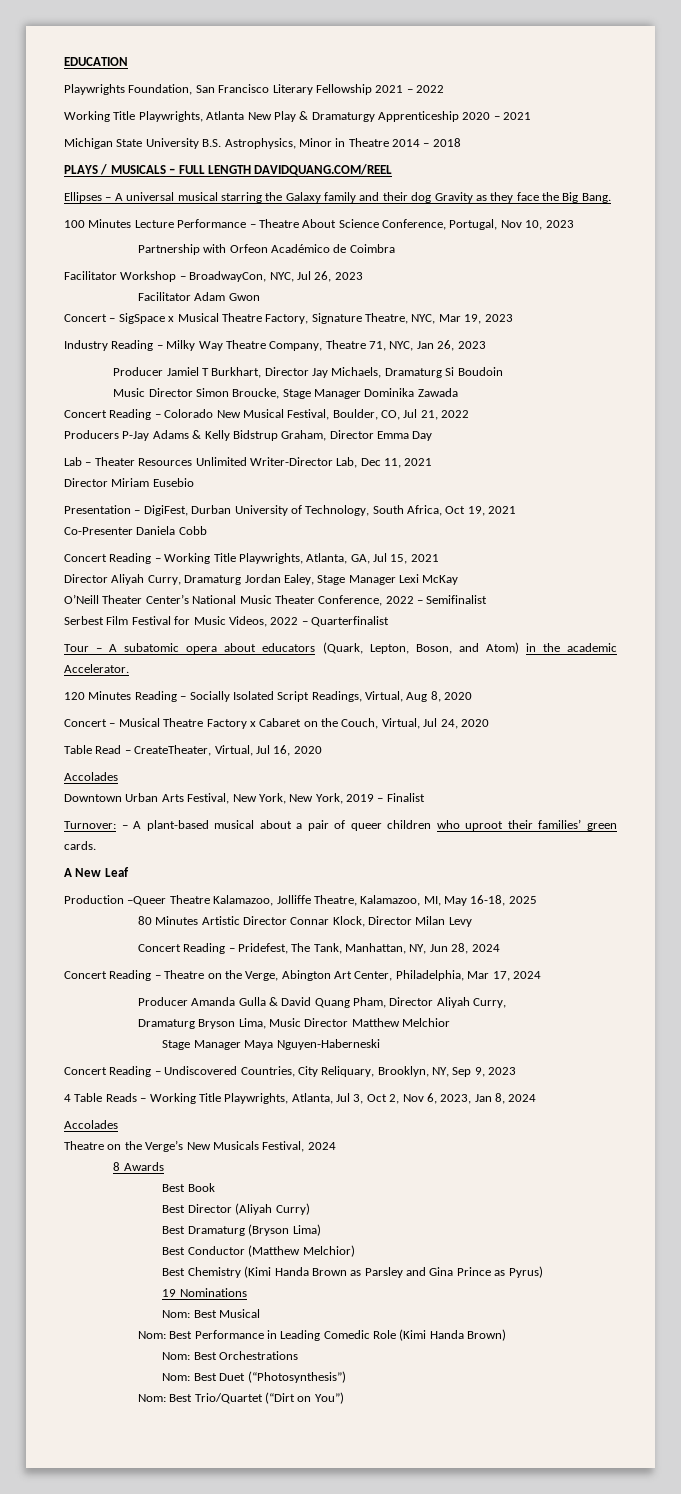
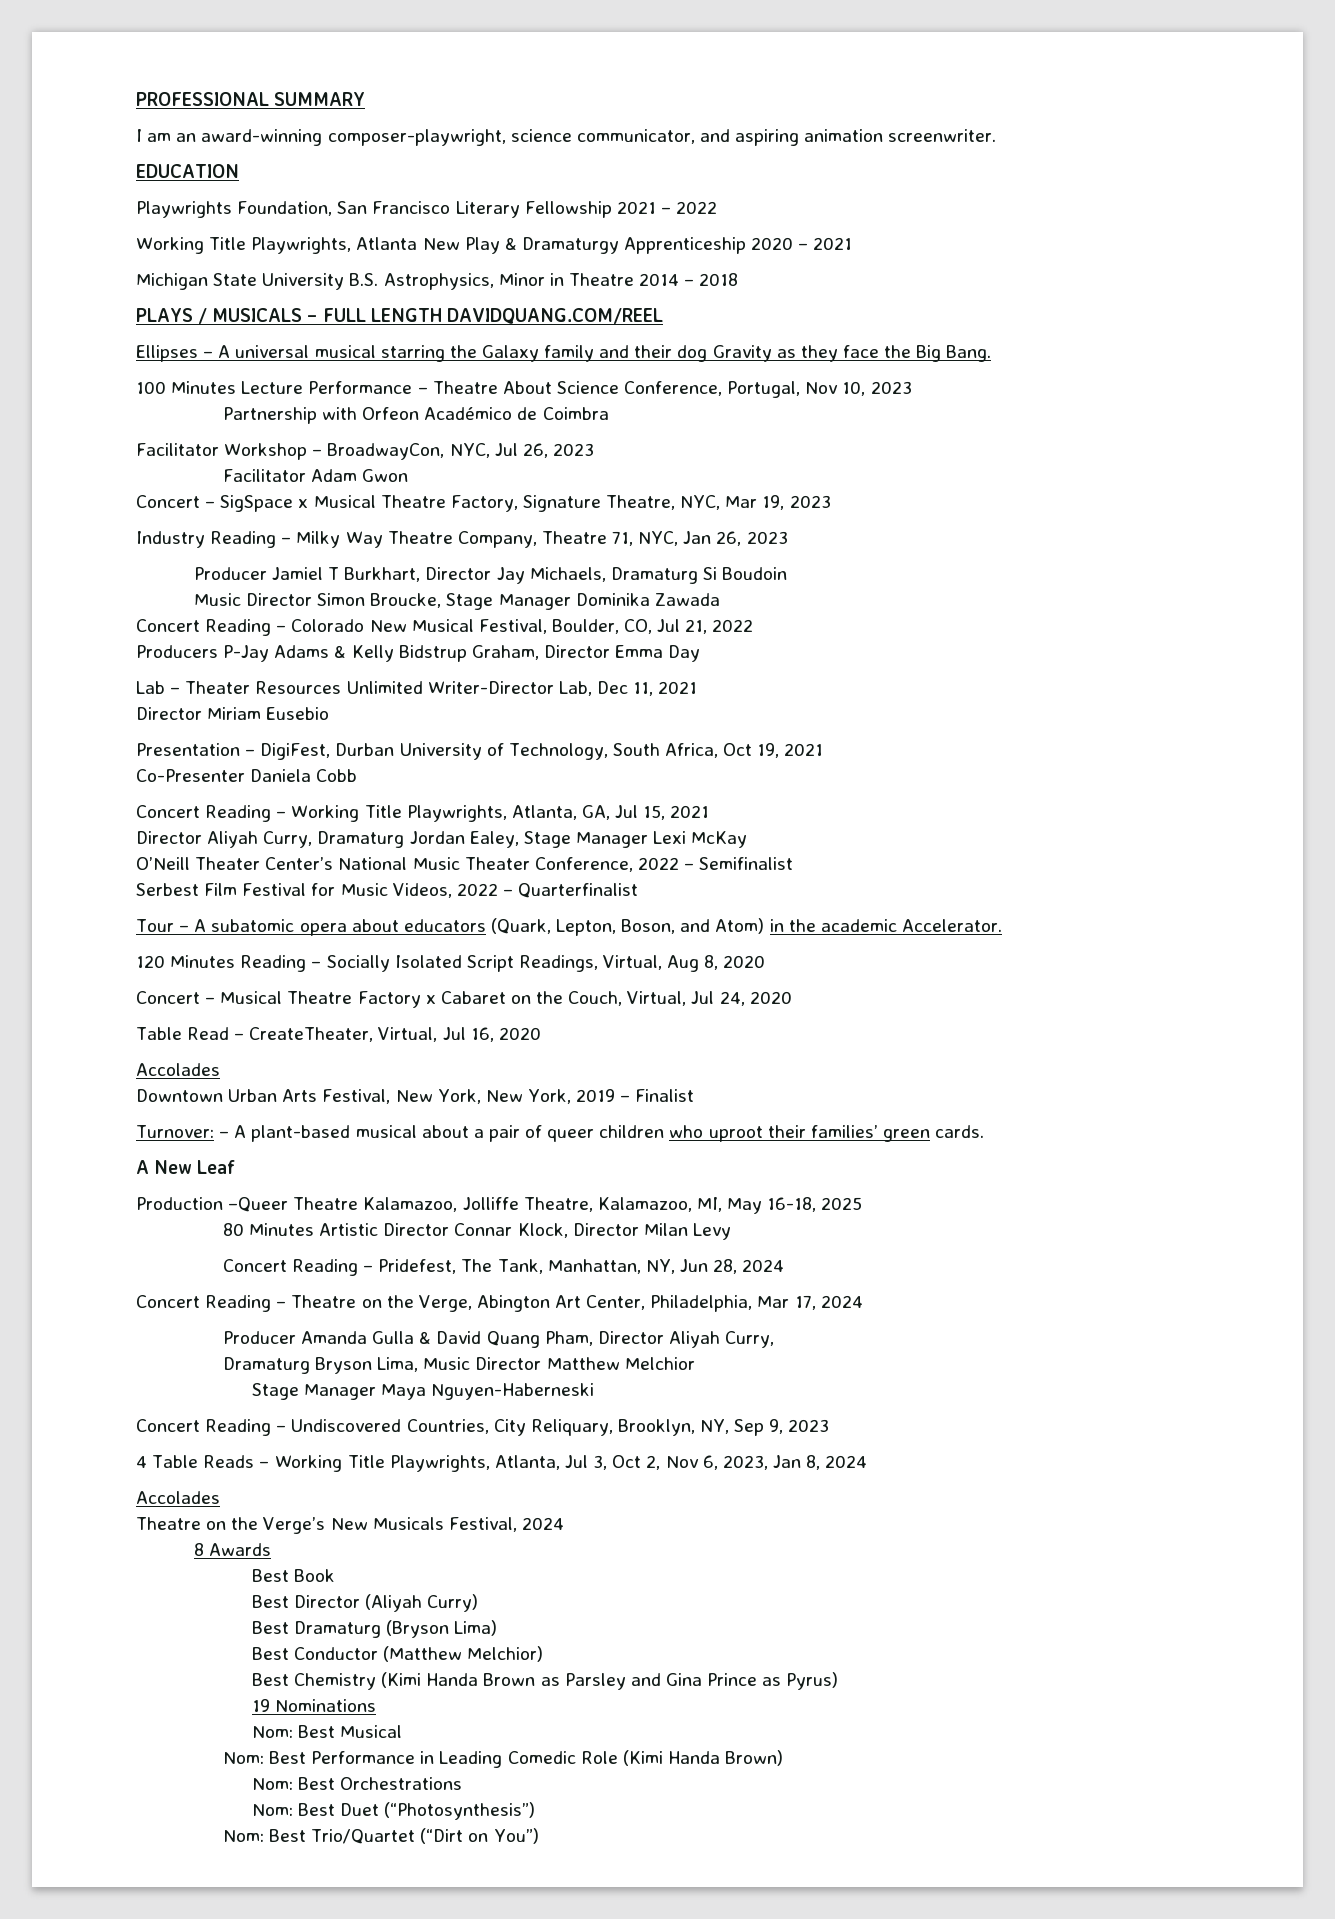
(64, 61) none -> [136,92,366,106] [136,129,997,146] PROFESSIONAL SUMMARY // I am an award-winning composer-playwright, science communicator, and aspiring animation screenwriter. //

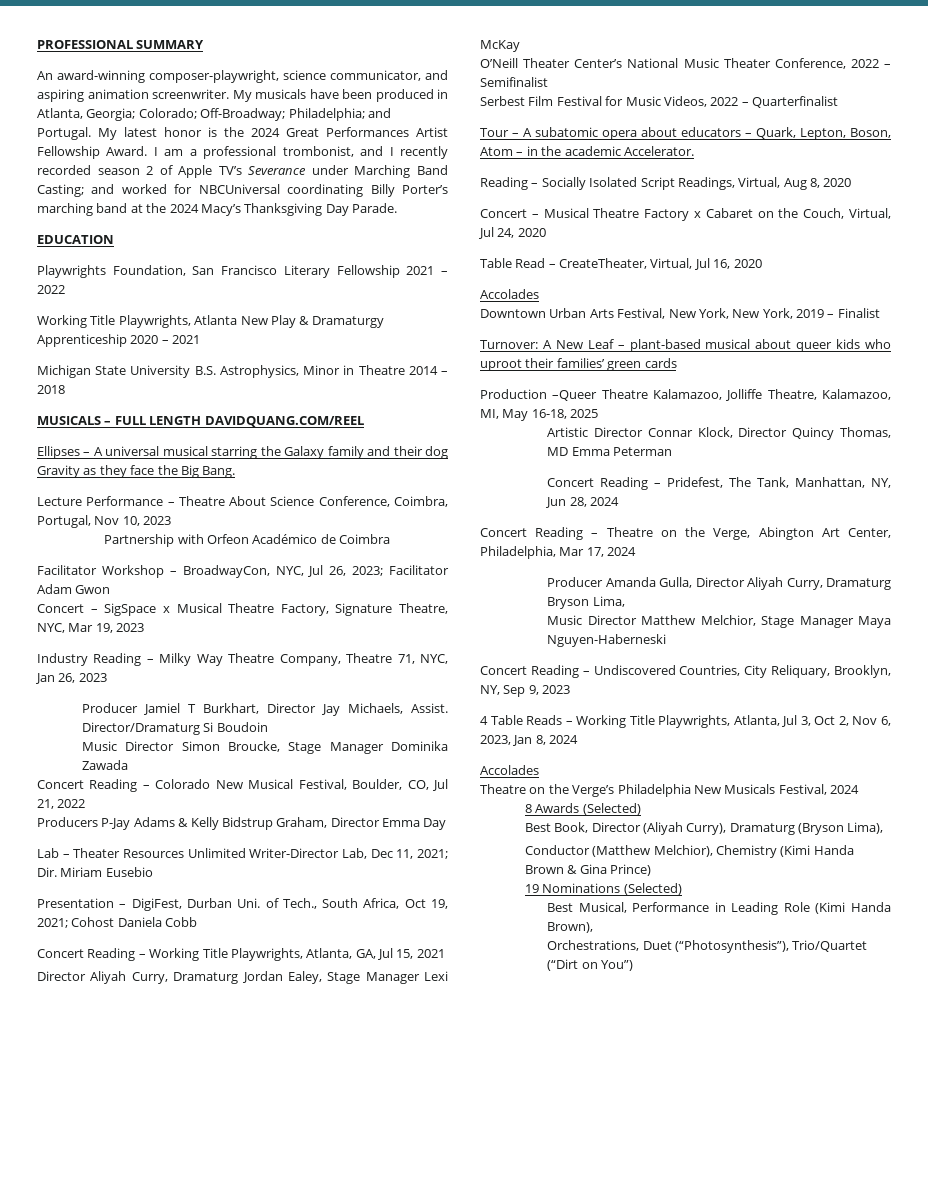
[136,129,197,142] I am an -> [37,71,53,80] An
(997, 135) none -> [232,89,448,102] [37,108,391,121] [37,127,448,140] [37,146,449,159] [37,165,448,178] [37,184,448,197] [37,203,397,216] My musicals have been produced in Atlanta, Georgia; Colorado; Off-Broadway; Philadelphia; and Portugal. My latest honor is the 2024 Great Performances Artist Fellowship Award. I am a professional trombonist, and I recently recorded season 2 of Apple TV’s Severance under Marching Band Casting; and worked for NBCUniversal coordinating Billy Porter’s marching band at the 2024 Macy’s Thanksgiving Day Parade.
[136,308,208,324] PLAYS / -> (65, 389) none
[136,381,237,394] 100 Minutes -> (236, 472) none
(723, 388) none -> [393,496,448,507] Coimbra,
[552,443,594,456] 2023 // -> [352,566,384,576] 2023;
[610,567,698,584] Dramaturg -> [411,703,448,713] [81,722,200,735] Assist. Director/Dramaturg
[658,681,698,694] [136,707,202,720] 2021 // Director -> [417,849,449,859] [37,867,57,877] 2021; Dir.
[399,743,608,760] University of Technology, -> [237,898,317,909] Uni. of Tech.,
[784,743,824,756] [136,769,245,782] 2021 // Co-Presenter -> [37,917,115,928] 2021; Cohost
[490,918,765,936] (Quark, Lepton, Boson, and Atom) -> [745,127,891,140] [480,147,524,156] – Quark, Lepton, Boson, Atom –
[136,955,236,968] 120 Minutes -> (694, 151) none
[219,1125,665,1142] – A plant-based musical about a pair of queer children -> [542,339,861,352] A New Leaf – plant-based musical about queer kids
[935,1125,985,1138] [136,1160,236,1174] cards. // A New Leaf -> [644,358,677,368] cards
[222,1223,315,1236] 80 Minutes -> (599, 413) none
[643,1223,731,1240] Milan Levy -> [792,427,891,440] [547,447,672,456] Quincy Thomas, MD Emma Peterman
[372,1331,775,1348] Gulla & David Quang Pham, Director Aliyah Curry, // -> [659,577,823,590] Gulla, Director Aliyah Curry,
(419, 1364) none -> (625, 601) //
[624,1357,695,1370] Melchior // -> [700,615,756,626] Melchior,
(326, 1525) none -> [617,784,691,797] Philadelphia
[251,1569,336,1582] [251,1594,479,1612] [251,1620,498,1638] [251,1646,544,1662] [251,1672,839,1690] [251,1699,377,1712] [251,1725,403,1738] [222,1751,307,1764] // Best Book // Best Director (Aliyah Curry) // Best Dramaturg (Bryson Lima) // Best Conductor (Matthew Melchior) // Best Chemistry (Kimi Handa Brown as Parsley and Gina Prince as Pyrus) // 19 Nominations // Nom: Best Musical // Nom: Best -> [582,803,641,815] [524,822,884,835] [524,845,854,858] [524,864,651,876] [524,883,682,895] [547,902,627,913] (Selected) // Best Book, Director (Aliyah Curry), Dramaturg (Bryson Lima), // Conductor (Matthew Melchior), Chemistry (Kimi Handa Brown & Gina Prince) // 19 Nominations (Selected) // Best Musical,
[507,1751,576,1764] Comedic -> (779, 908) none
[725,1750,784,1766] [251,1777,463,1790] [251,1802,536,1820] [222,1829,307,1842] Brown) // Nom: Best Orchestrations // Nom: Best Duet (“Photosynthesis”) // Nom: Best -> [547,922,594,933] [547,940,789,953] Brown), // Orchestrations, Duet (“Photosynthesis”),

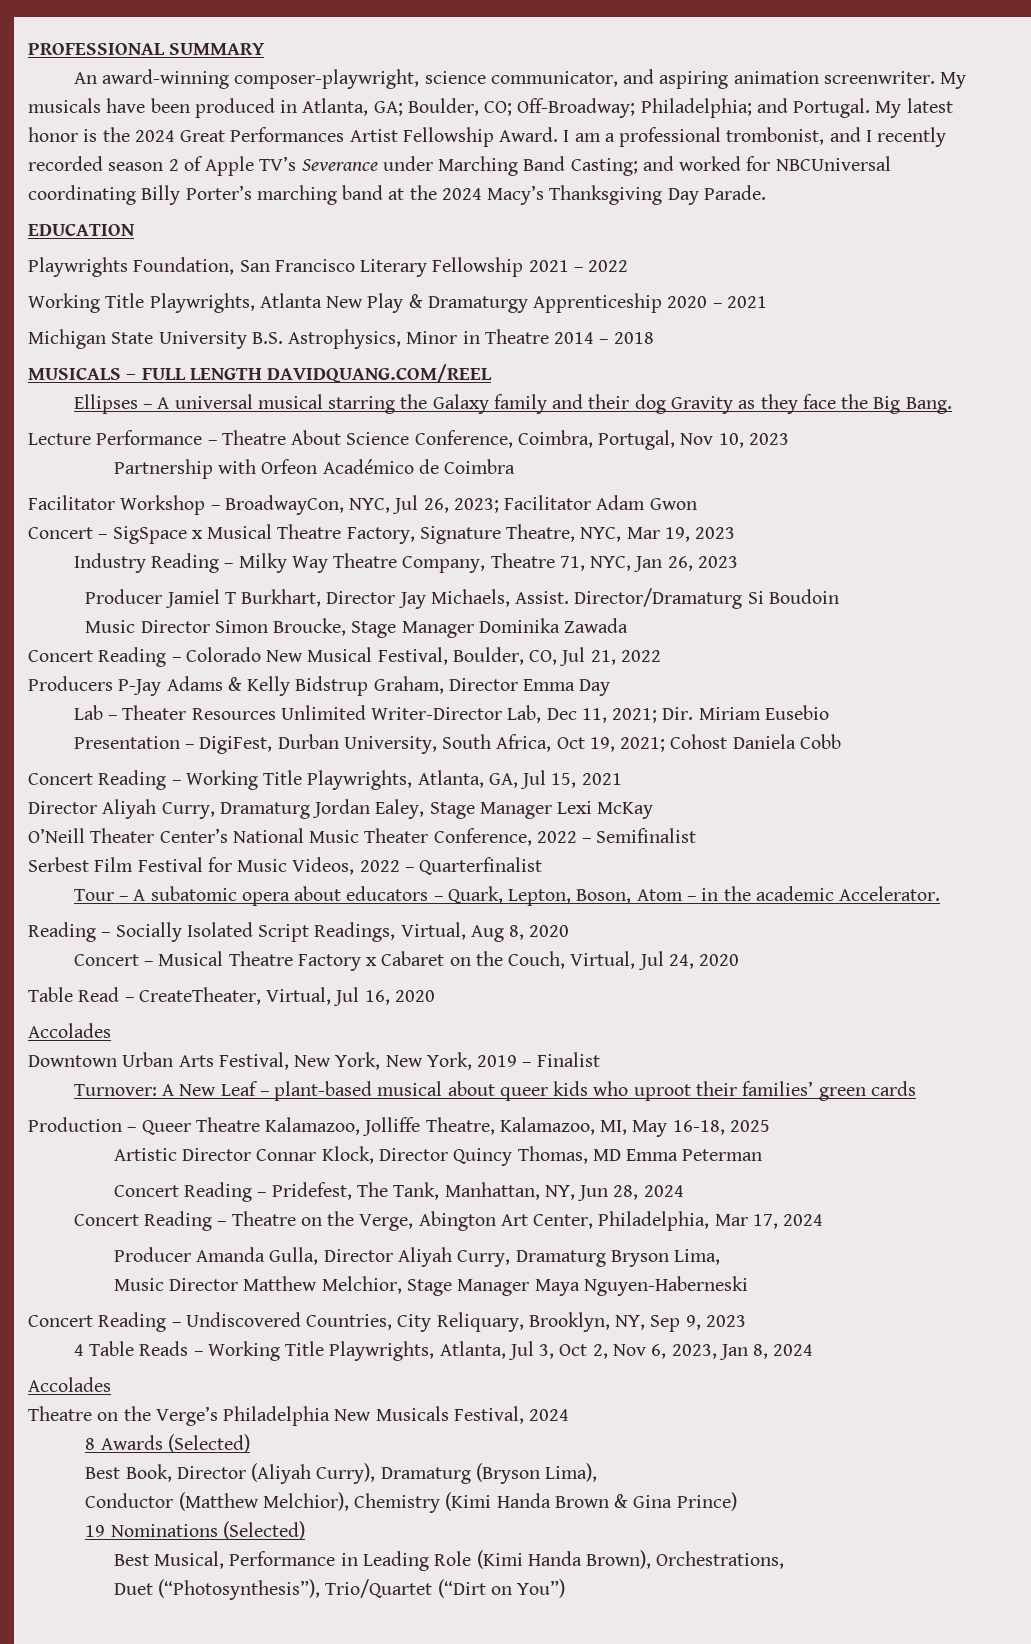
[86,108,197,121] Georgia; Colorado; -> [373,98,513,116] GA; Boulder, CO;
[237,898,317,909] Uni. of Tech., -> [343,736,437,754] University,
[552,390,598,401] –Queer -> [127,1120,191,1135] – Queer
[547,940,640,951] // Orchestrations, -> [656,1551,785,1569] Orchestrations, //

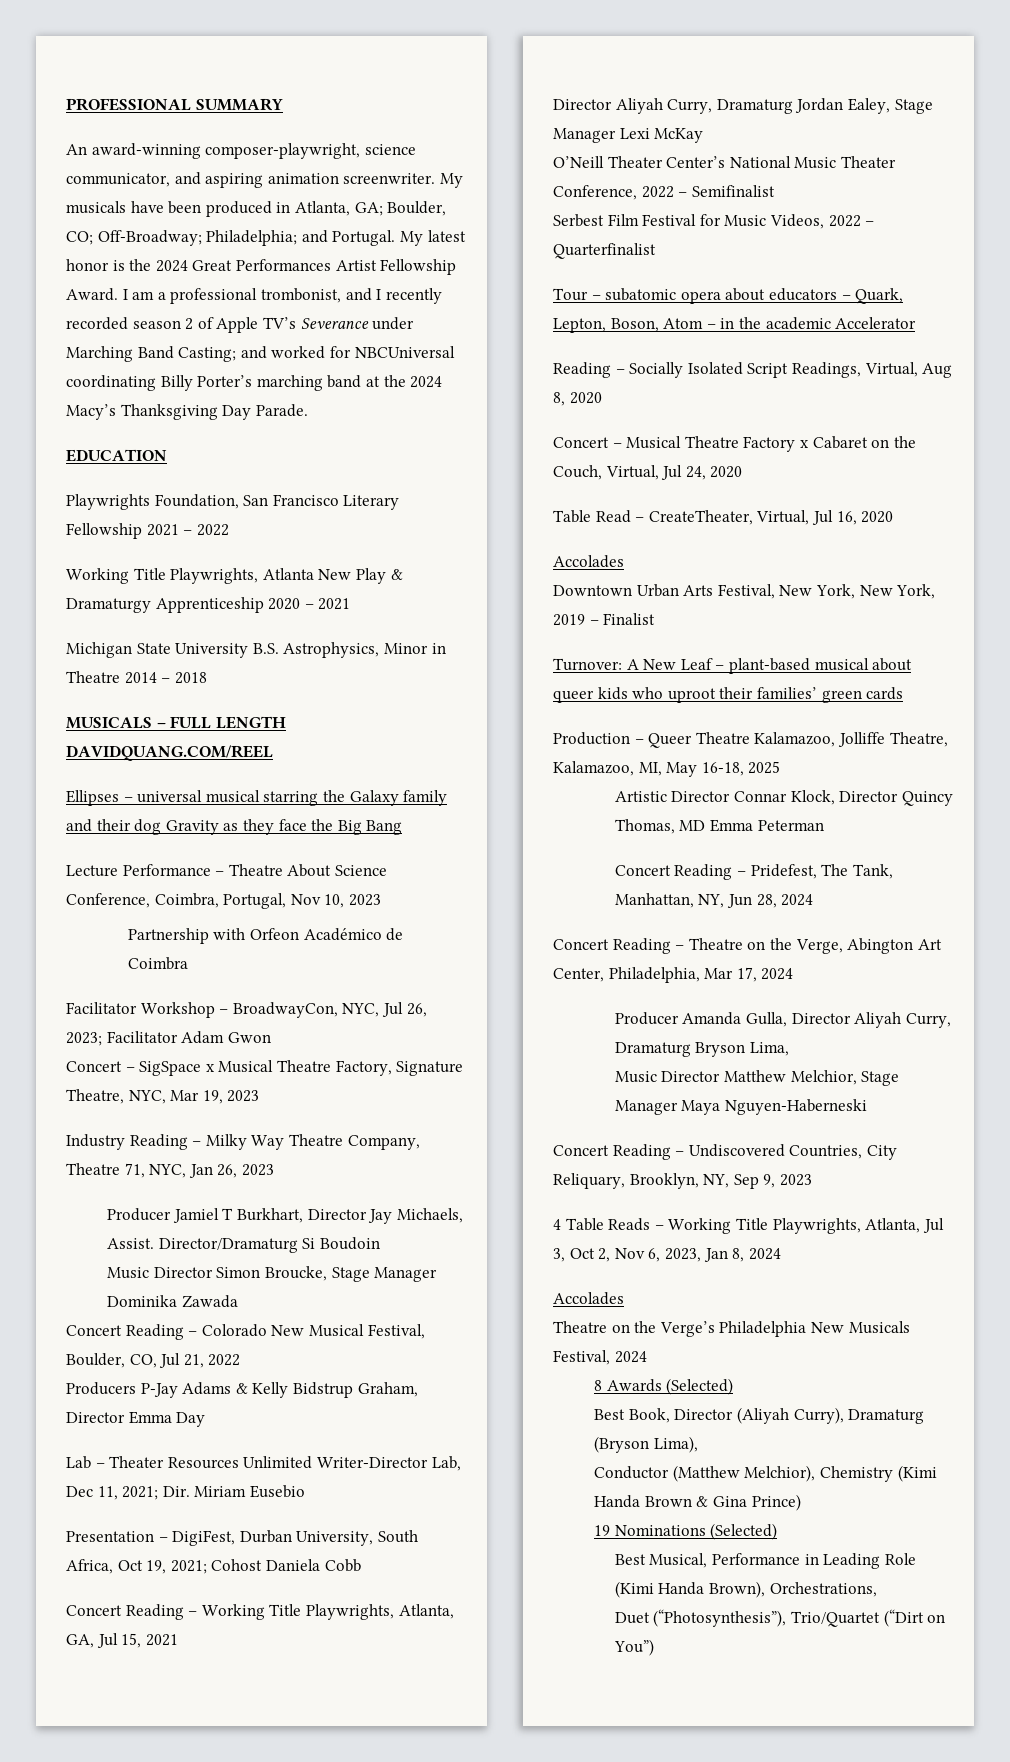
[157,397,170,409] A -> (133, 799) none
[905,397,952,414] Bang. -> [366,820,403,835] Bang
[133,889,146,901] A -> (601, 297) none
[839,886,941,901] Accelerator. -> [835,317,917,329] Accelerator

